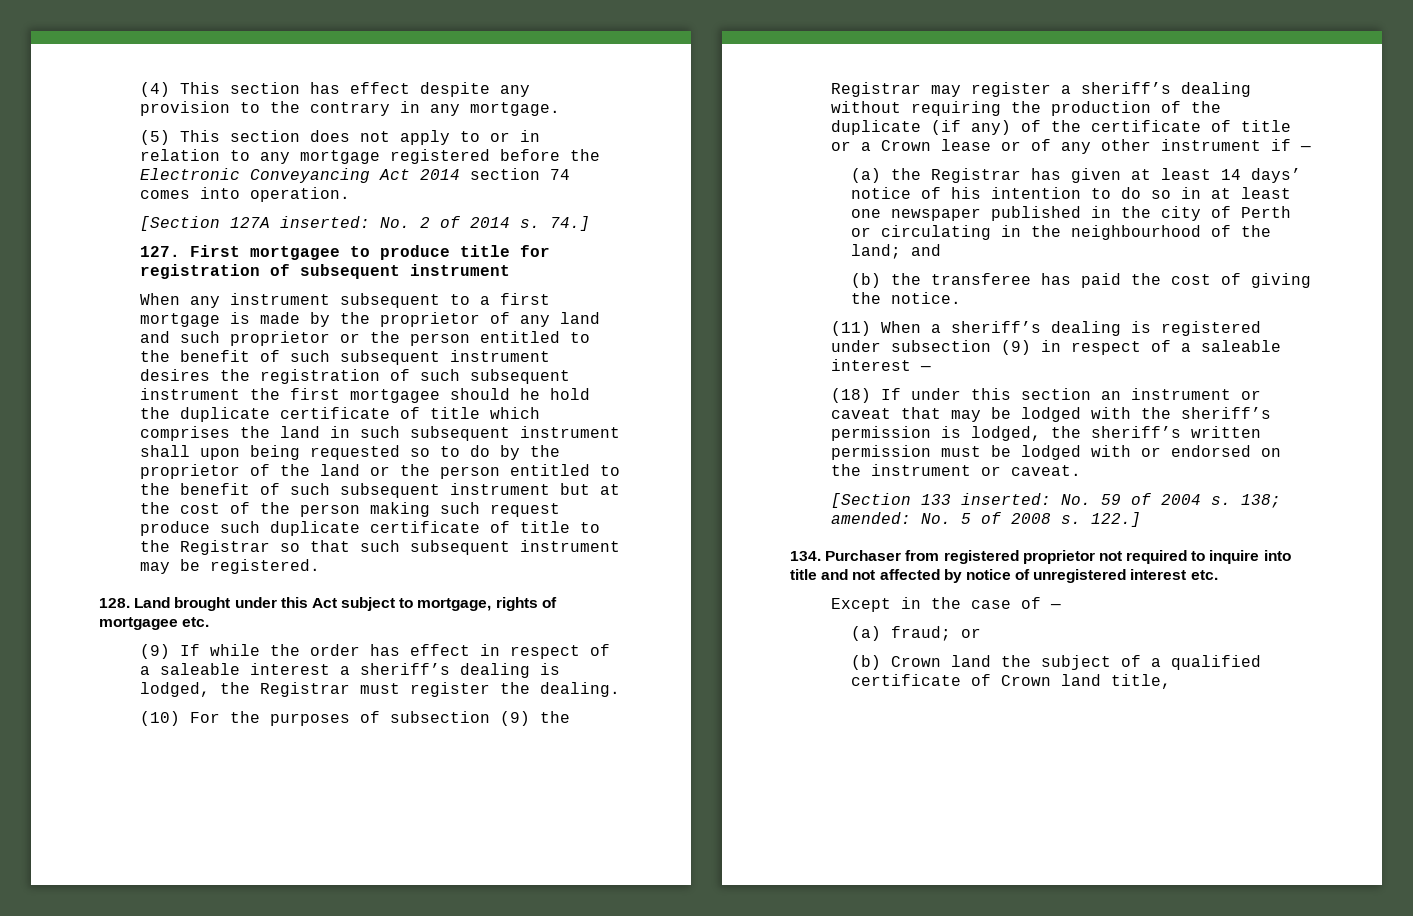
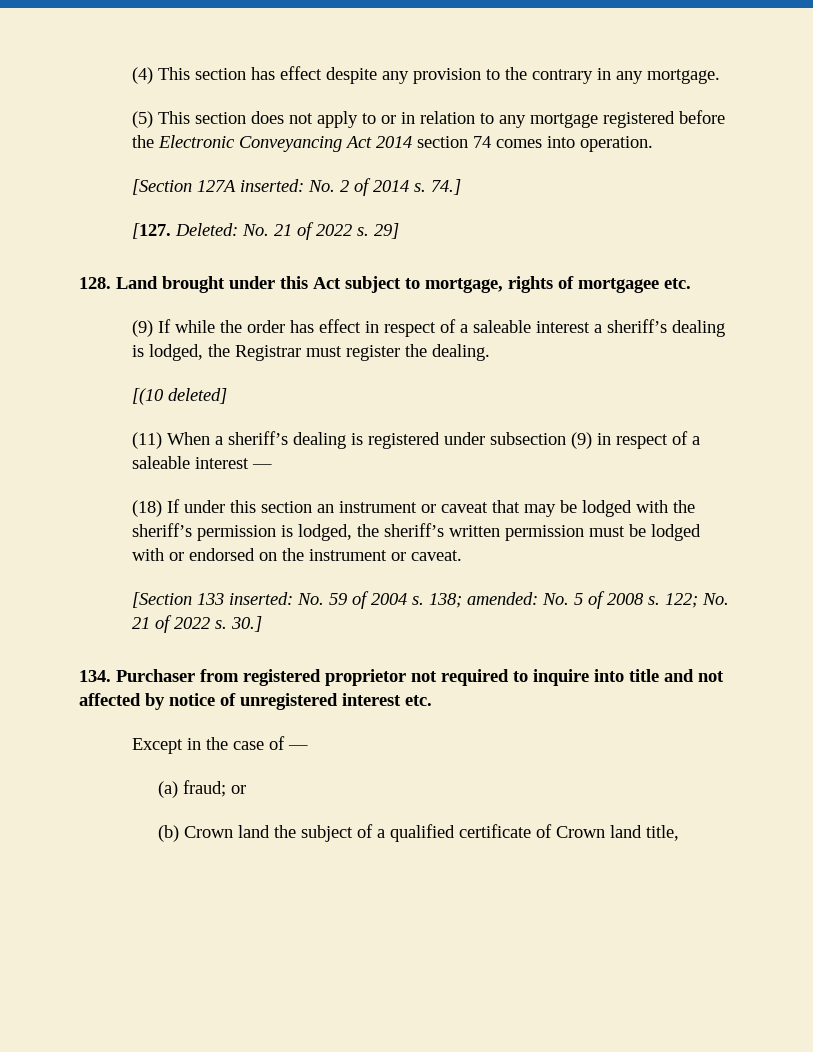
[139,245,550,260] [139,264,510,279] [139,293,550,308] [139,312,600,327] [139,331,590,346] [139,350,550,365] [139,369,570,384] [139,388,590,403] [139,407,540,422] [139,426,620,441] [139,445,560,460] [139,464,620,479] [139,483,620,498] [139,502,560,517] [139,521,600,536] [139,540,620,555] [139,559,320,574] 127. First mortgagee to produce title for registration of subsequent instrument // When any instrument subsequent to a first mortgage is made by the proprietor of any land and such proprietor or the person entitled to the benefit of such subsequent instrument desires the registration of such subsequent instrument the first mortgagee should he hold the duplicate certificate of title which comprises the land in such subsequent instrument shall upon being requested so to do by the proprietor of the land or the person entitled to the benefit of such subsequent instrument but at the cost of the person making such request produce such duplicate certificate of title to the Registrar so that such subsequent instrument may be registered. -> [131,222,399,240] [127. Deleted: No. 21 of 2022 s. 29]
[139,711,570,726] [830,82,1251,97] [830,101,1221,116] [830,120,1291,135] [830,139,1311,154] [851,168,1302,183] [851,187,1292,199] [851,206,1292,221] [851,225,1272,240] [851,244,942,259] [851,273,1312,288] [851,292,962,304] (10) For the purposes of subsection (9) the Registrar may register a sheriff’s dealing without requiring the production of the duplicate (if any) of the certificate of title or a Crown lease or of any other instrument if — // (a) the Registrar has given at least 14 days’ notice of his intention to do so in at least one newspaper published in the city of Perth or circulating in the neighbourhood of the land; and // (b) the transferee has paid the cost of giving the notice. -> [131,388,227,405] [(10 deleted]
[1090,512,1141,527] 122.] -> [664,593,729,608] [131,615,262,633] 122; No. 21 of 2022 s. 30.]

